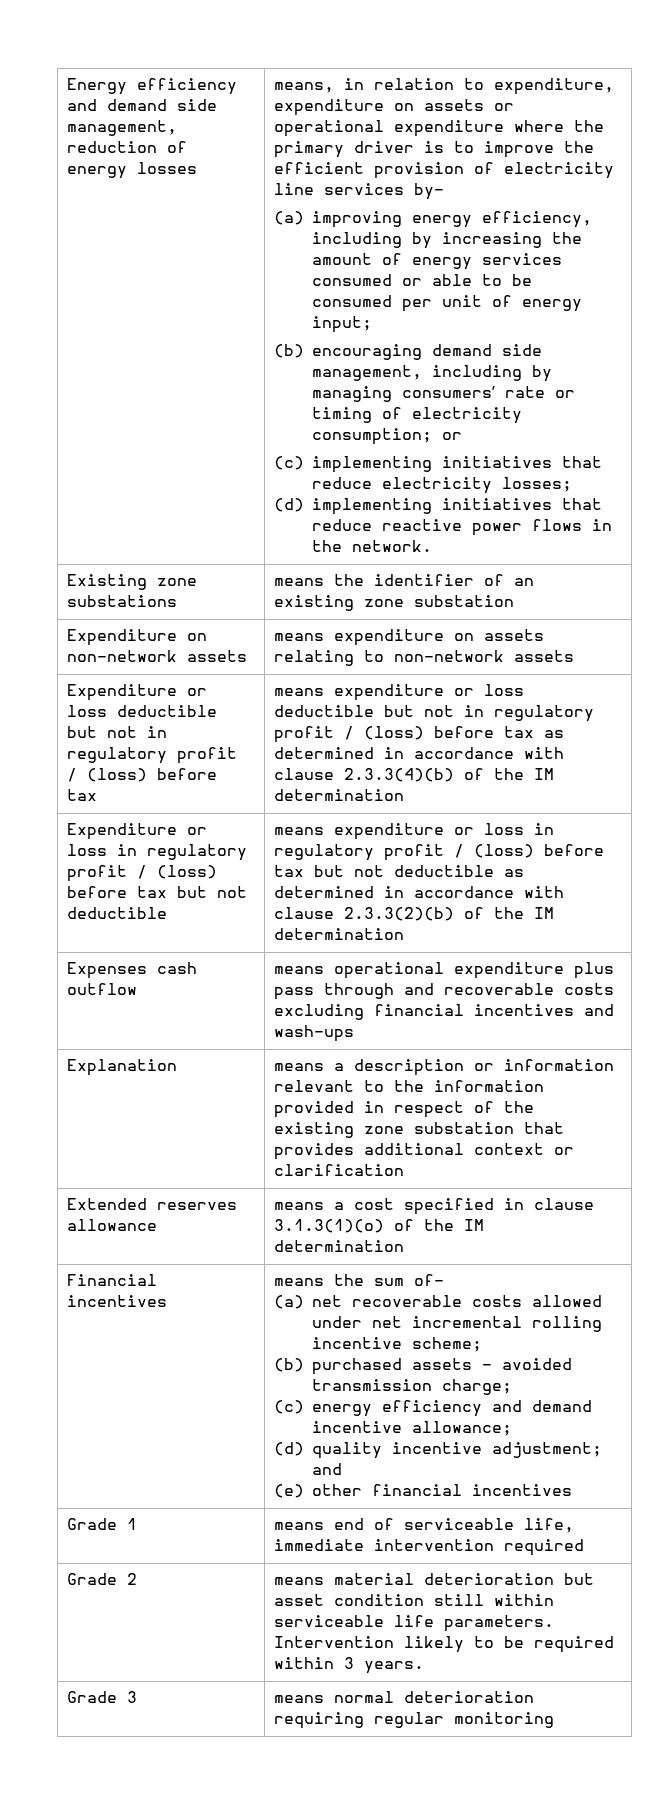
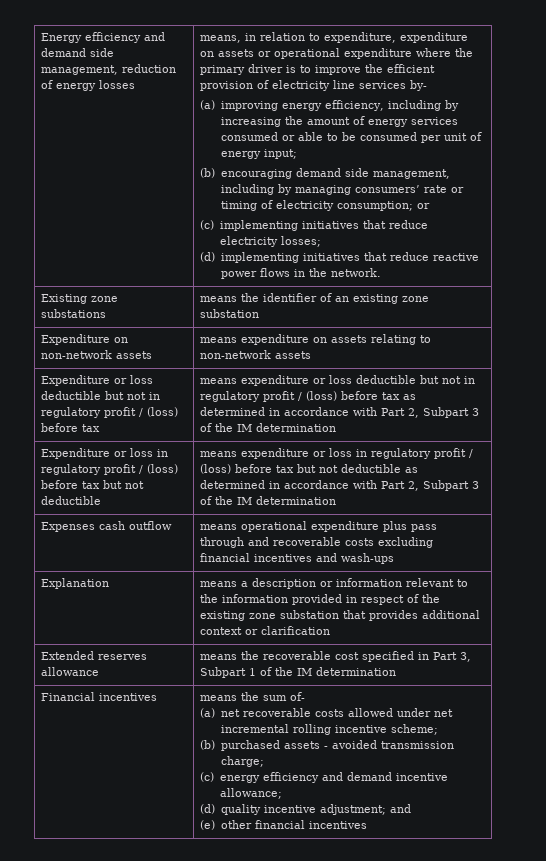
[274,768,455,782] clause 2.3.3(4)(b) -> [381,407,480,418] Part 2, Subpart 3
[274,907,455,921] clause 2.3.3(2)(b) -> [381,480,480,491] Part 2, Subpart 3
[334,1202,345,1210] a -> [241,651,332,660] the recoverable
[534,1198,595,1210] [274,1219,385,1233] clause 3.1.3(1)(o) -> [433,652,472,662] [200,667,257,678] Part 3, Subpart 1
[67,1518,138,1530] [274,1518,575,1533] [274,1539,585,1556] [67,1573,138,1585] [274,1573,595,1585] [274,1594,555,1606] [274,1615,555,1632] [274,1636,615,1653] [274,1657,425,1674] [67,1691,138,1703] [274,1691,535,1703] [274,1712,555,1729] // Grade 1 | means end of serviceable life, immediate intervention required // Grade 2 | means material deterioration but asset condition still within serviceable life parameters. Intervention likely to be required within 3 years. // Grade 3 | means normal deterioration requiring regular monitoring -> (367, 825) none

